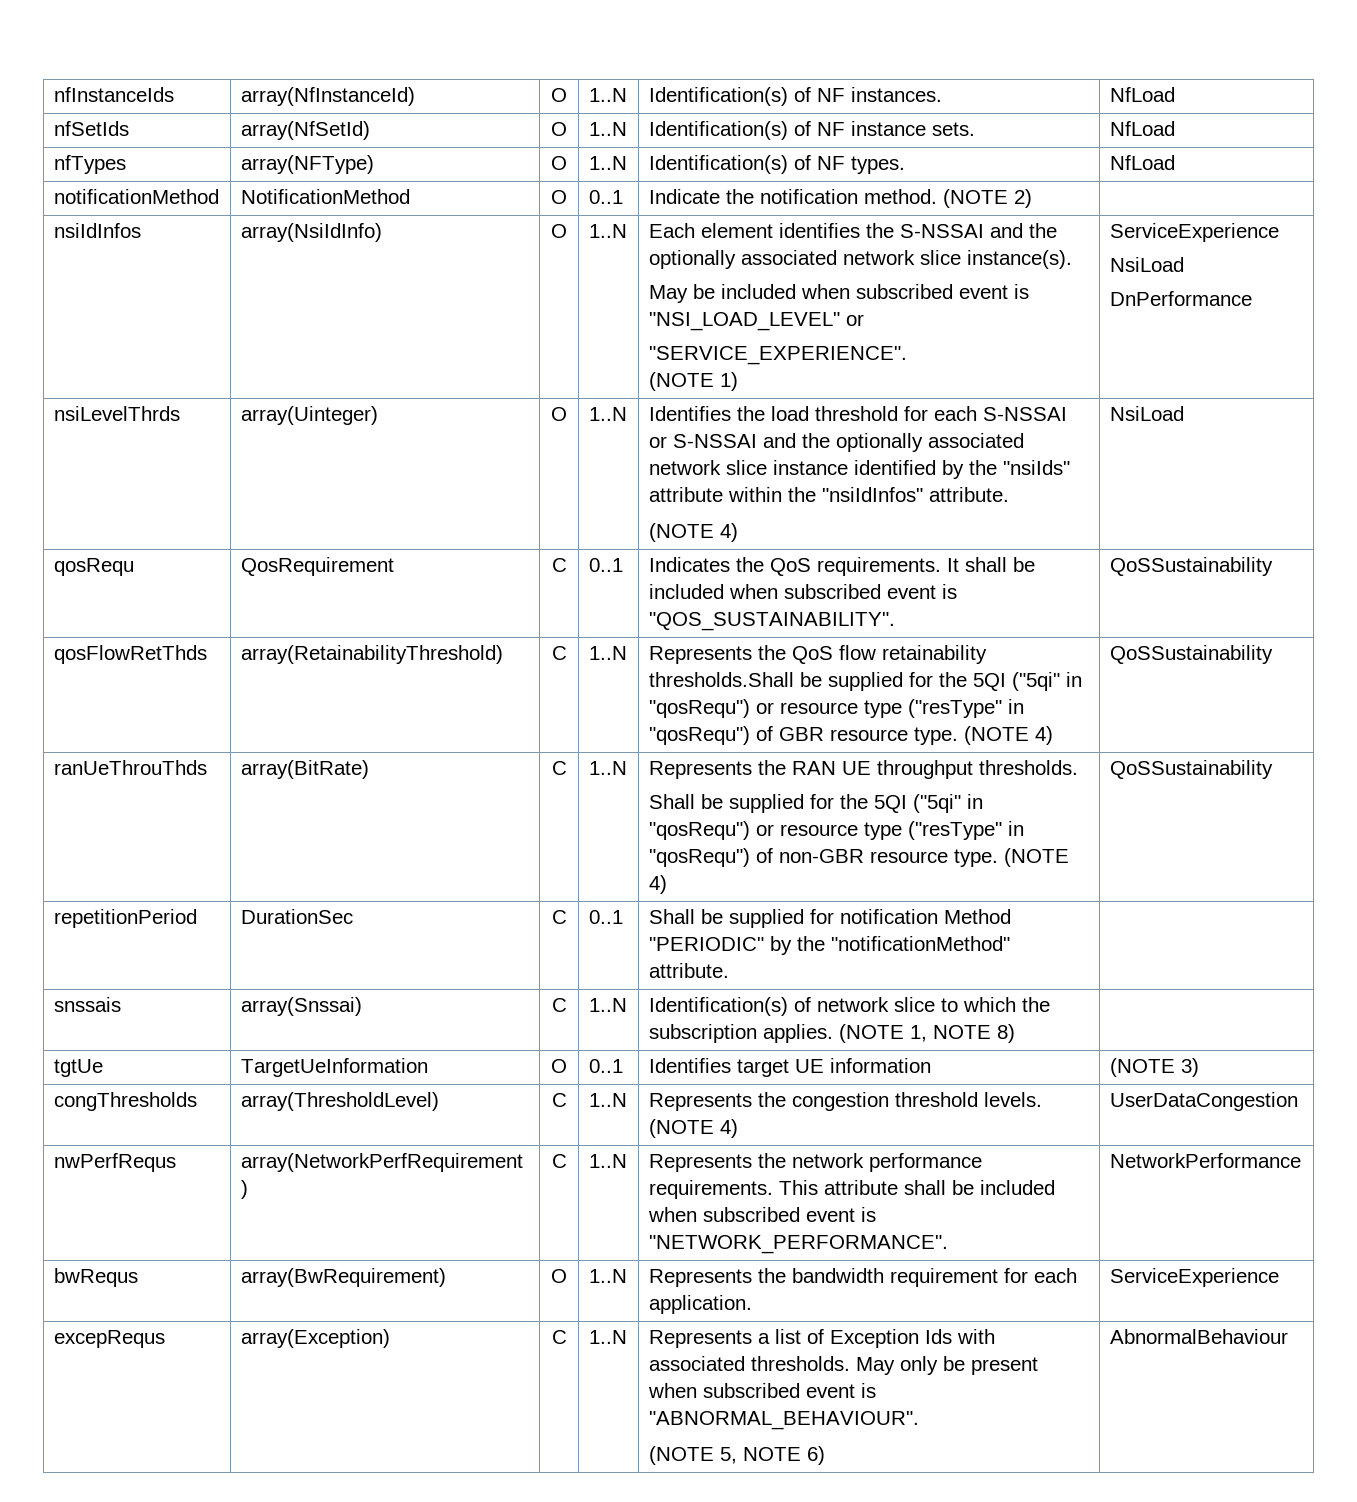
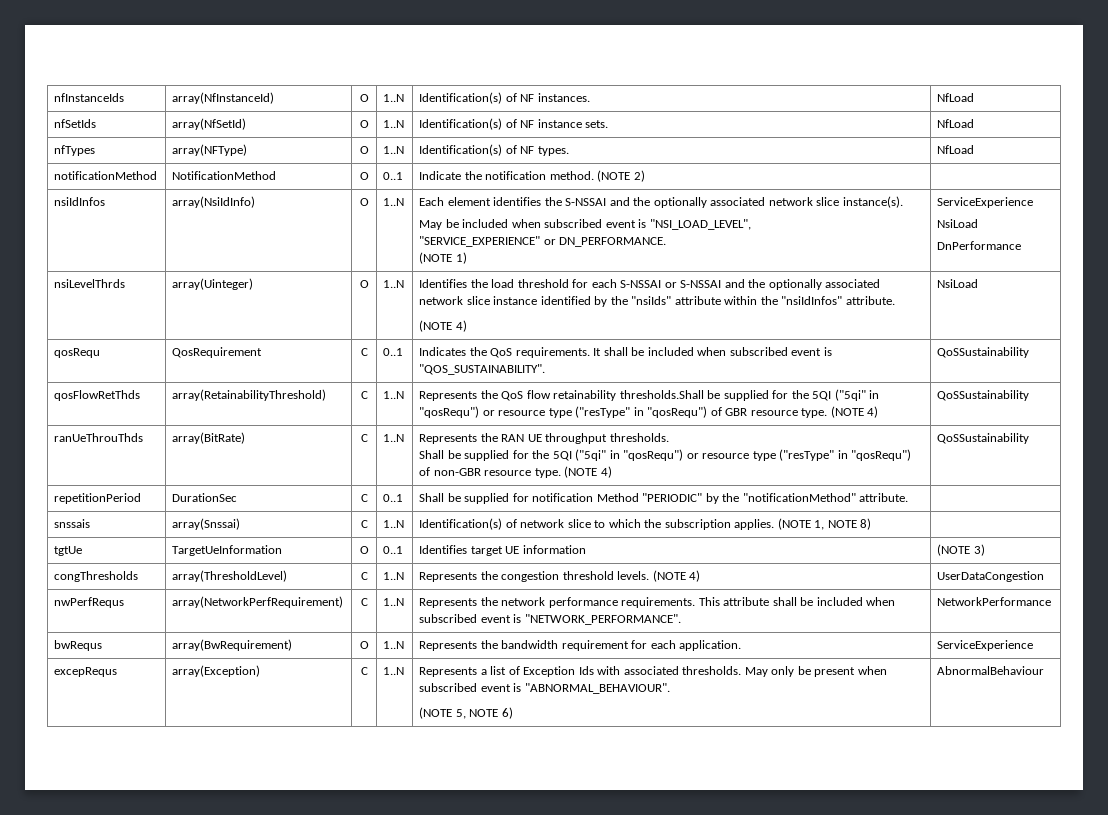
[648,312,864,331] [648,346,907,365] "NSI_LOAD_LEVEL" or // "SERVICE_EXPERIENCE". -> [649,219,751,230] [419,236,667,247] "NSI_LOAD_LEVEL", // "SERVICE_EXPERIENCE" or DN_PERFORMANCE.

